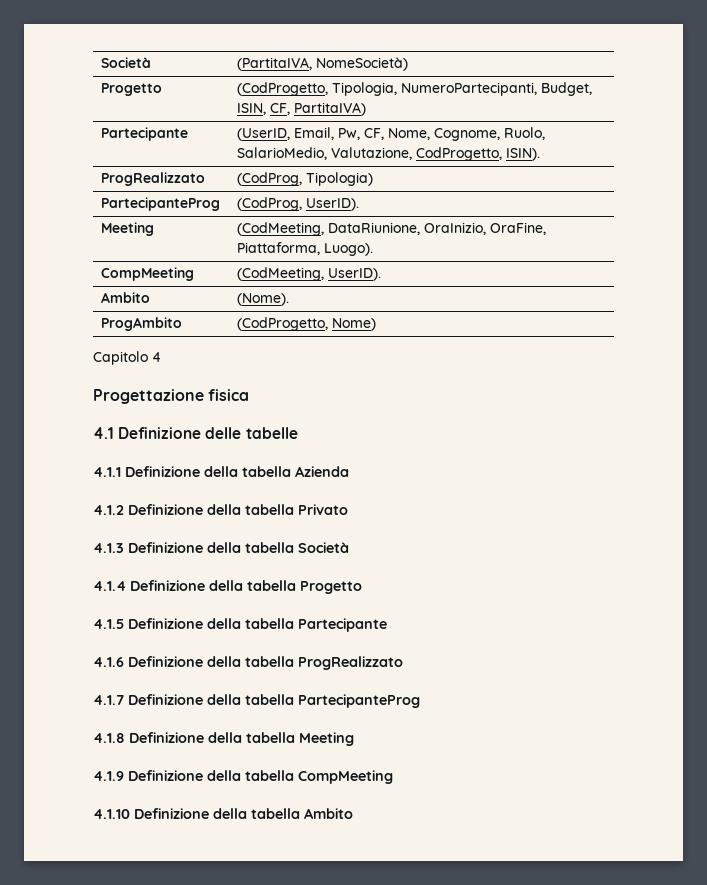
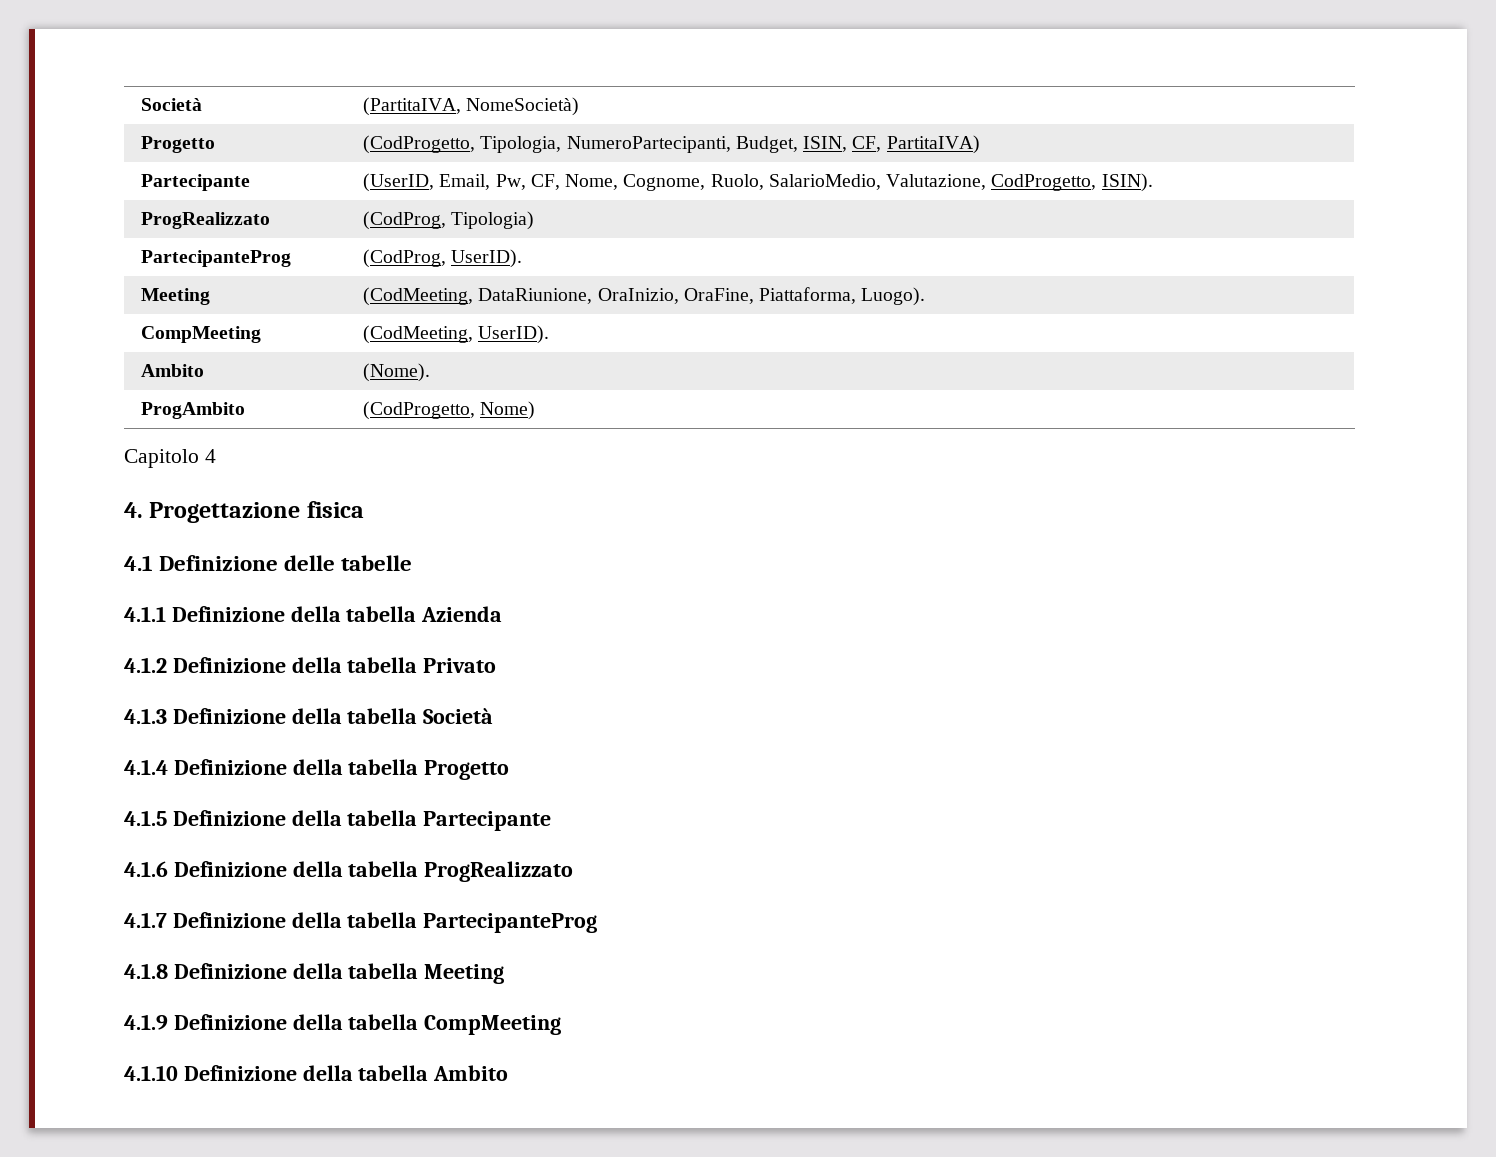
(161, 357) none -> [124,502,143,518] 4.

